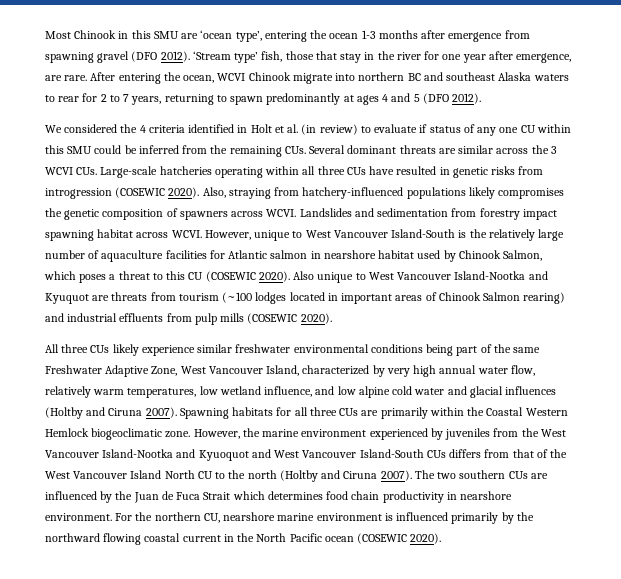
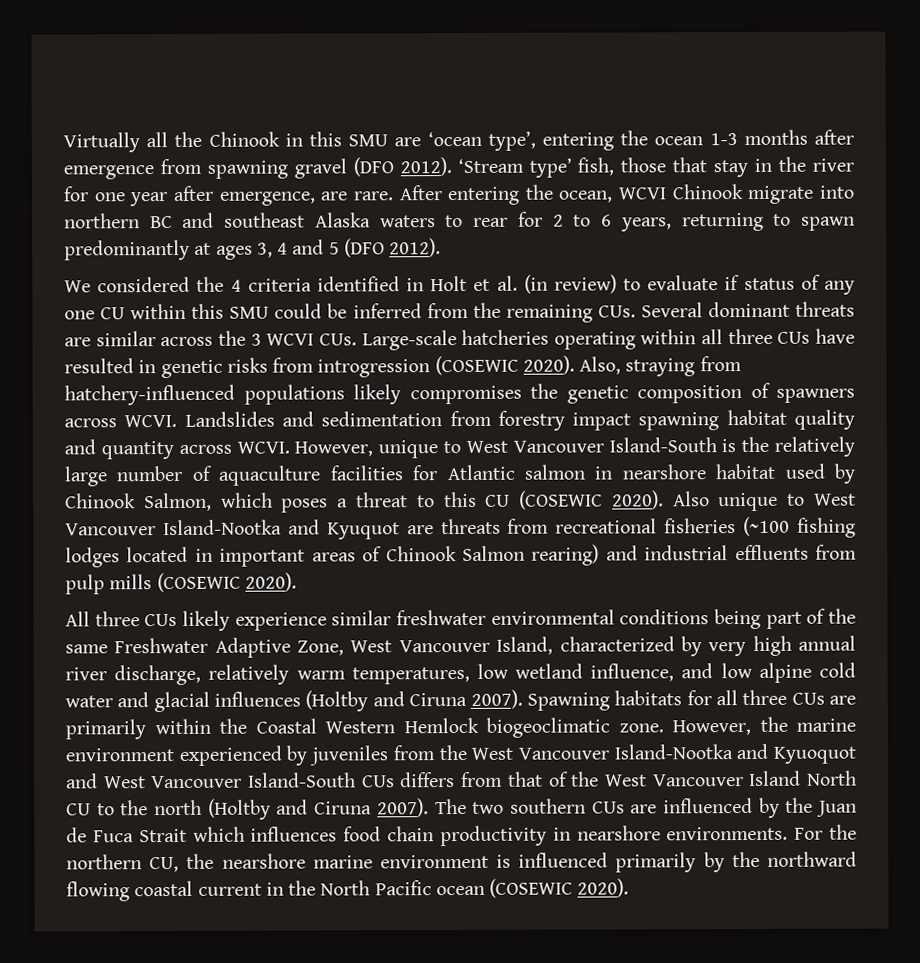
[45,31,71,39] Most -> [63,131,203,153] Virtually all the
[123,94,130,102] 7 -> [601,214,613,227] 6
(379, 100) none -> [256,242,273,258] 3,
(134, 233) none -> [794,409,855,430] [64,439,174,460] quality and quantity
[178,292,253,303] tourism (~100 -> [555,516,856,538] recreational fisheries (~100 fishing
[477,365,535,376] water flow, -> [65,664,202,686] river discharge,
[267,491,323,500] determines -> [250,826,338,842] influences
[45,513,112,521] environment. -> [666,826,789,841] environments.
(220, 518) none -> [186,853,215,869] the

